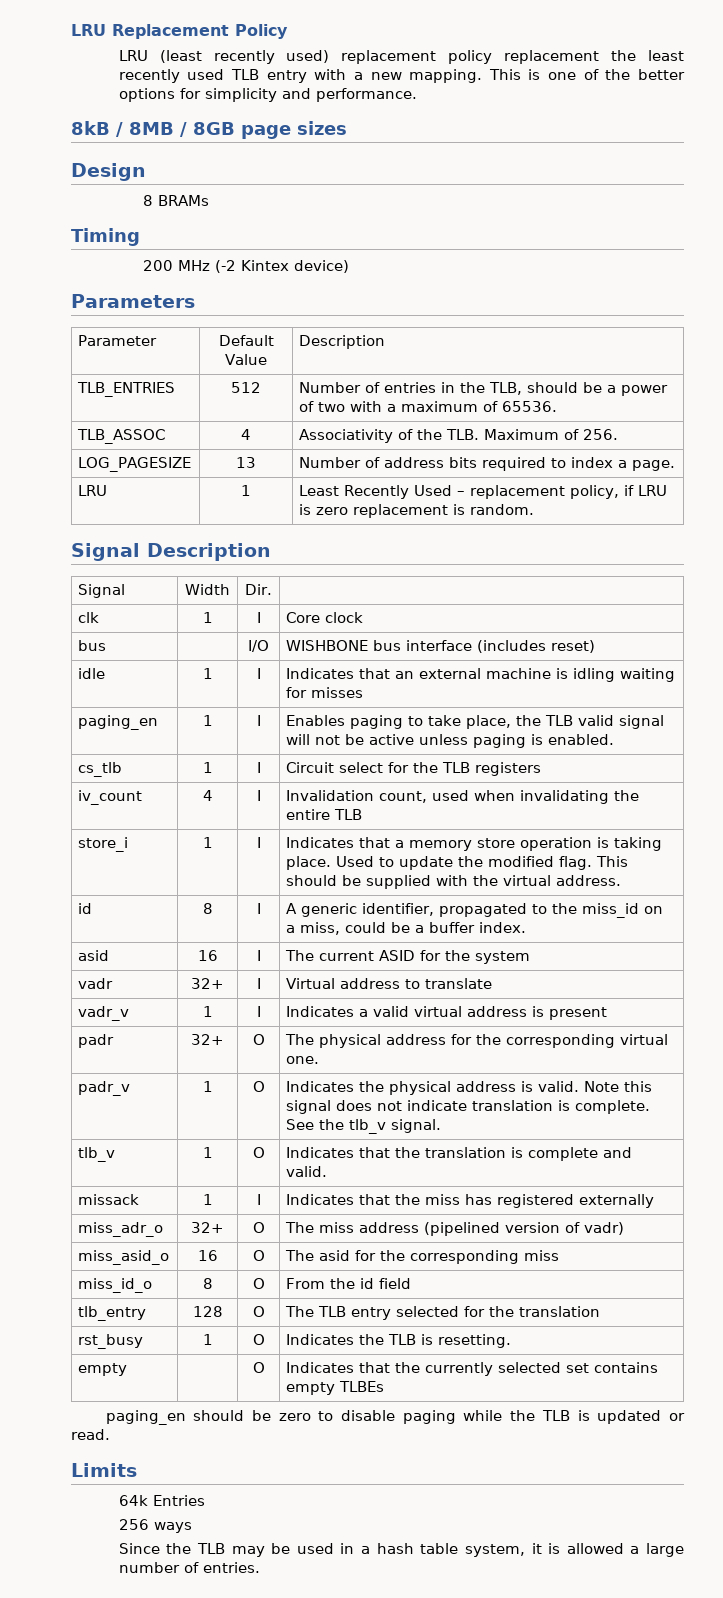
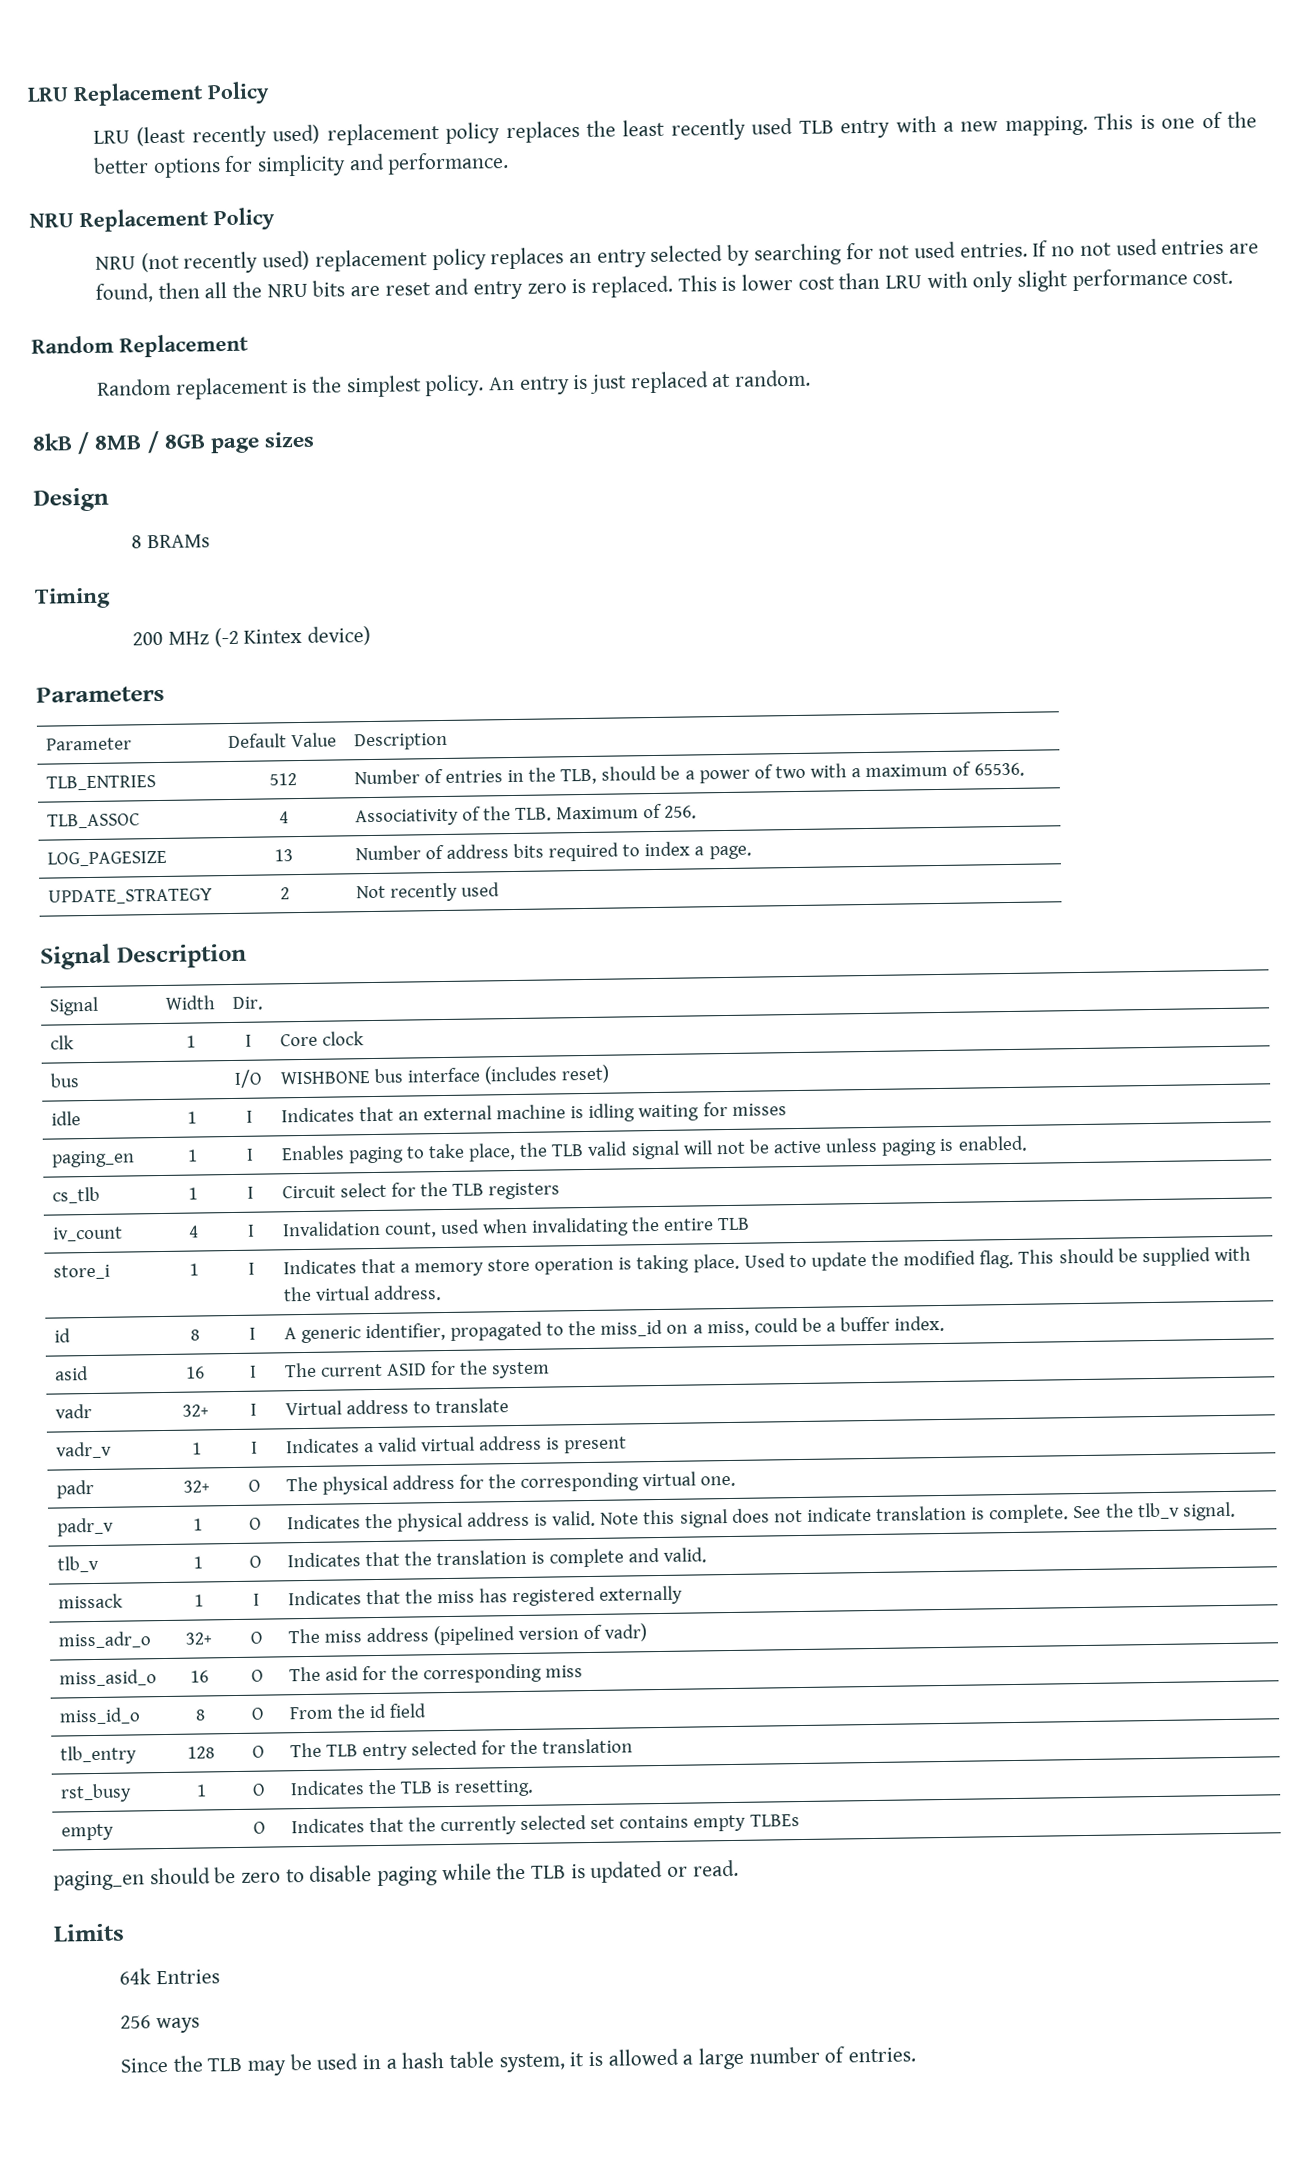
[504,50,600,64] replacement -> [505,120,580,144] replaces
(417, 95) none -> [29,207,275,233] [94,238,1259,274] [94,268,1234,303] [31,333,249,358] [96,369,811,400] // NRU Replacement Policy // NRU (not recently used) replacement policy replaces an entry selected by searching for not used entries. If no not used entries are found, then all the NRU bits are reset and entry zero is replaced. This is lower cost than LRU with only slight performance cost. // Random Replacement // Random replacement is the simplest policy. An entry is just replaced at random.
[78,485,108,496] [241,485,251,496] [299,485,668,499] [299,504,535,518] LRU | 1 | Least Recently Used – replacement policy, if LRU is zero replacement is random. -> [47,888,213,905] [279,887,290,900] [355,882,500,902] UPDATE_STRATEGY | 2 | Not recently used

